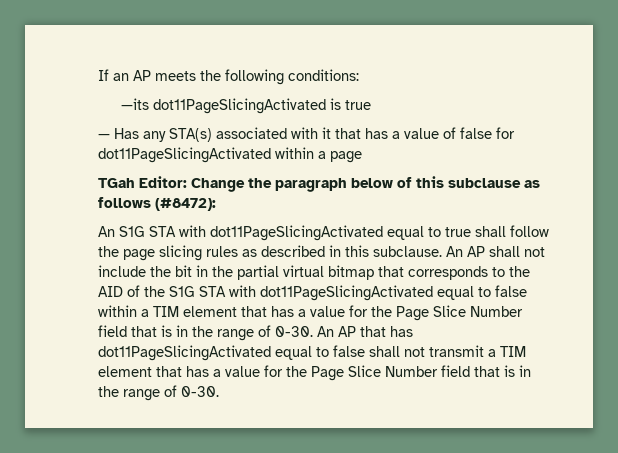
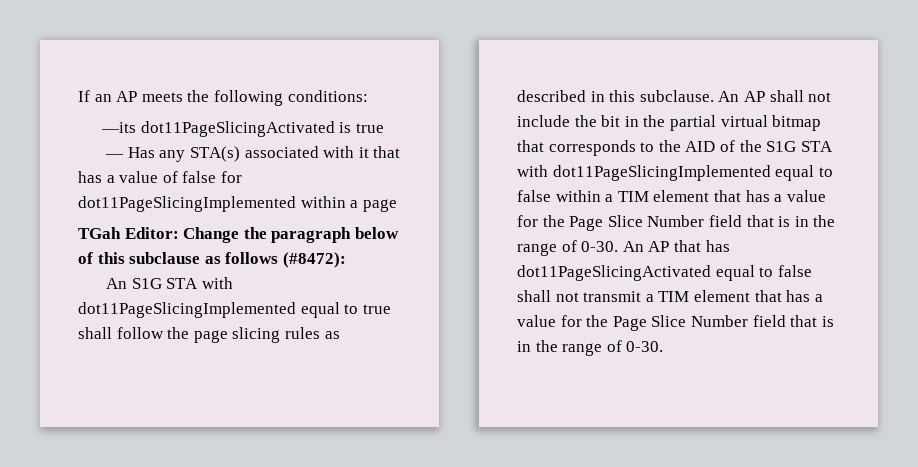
[98,147,271,163] dot11PageSlicingActivated -> [78,196,296,212] dot11PageSlicingImplemented
[210,225,383,241] dot11PageSlicingActivated -> [78,302,296,318] dot11PageSlicingImplemented
[260,285,433,301] dot11PageSlicingActivated -> [552,165,771,181] dot11PageSlicingImplemented

